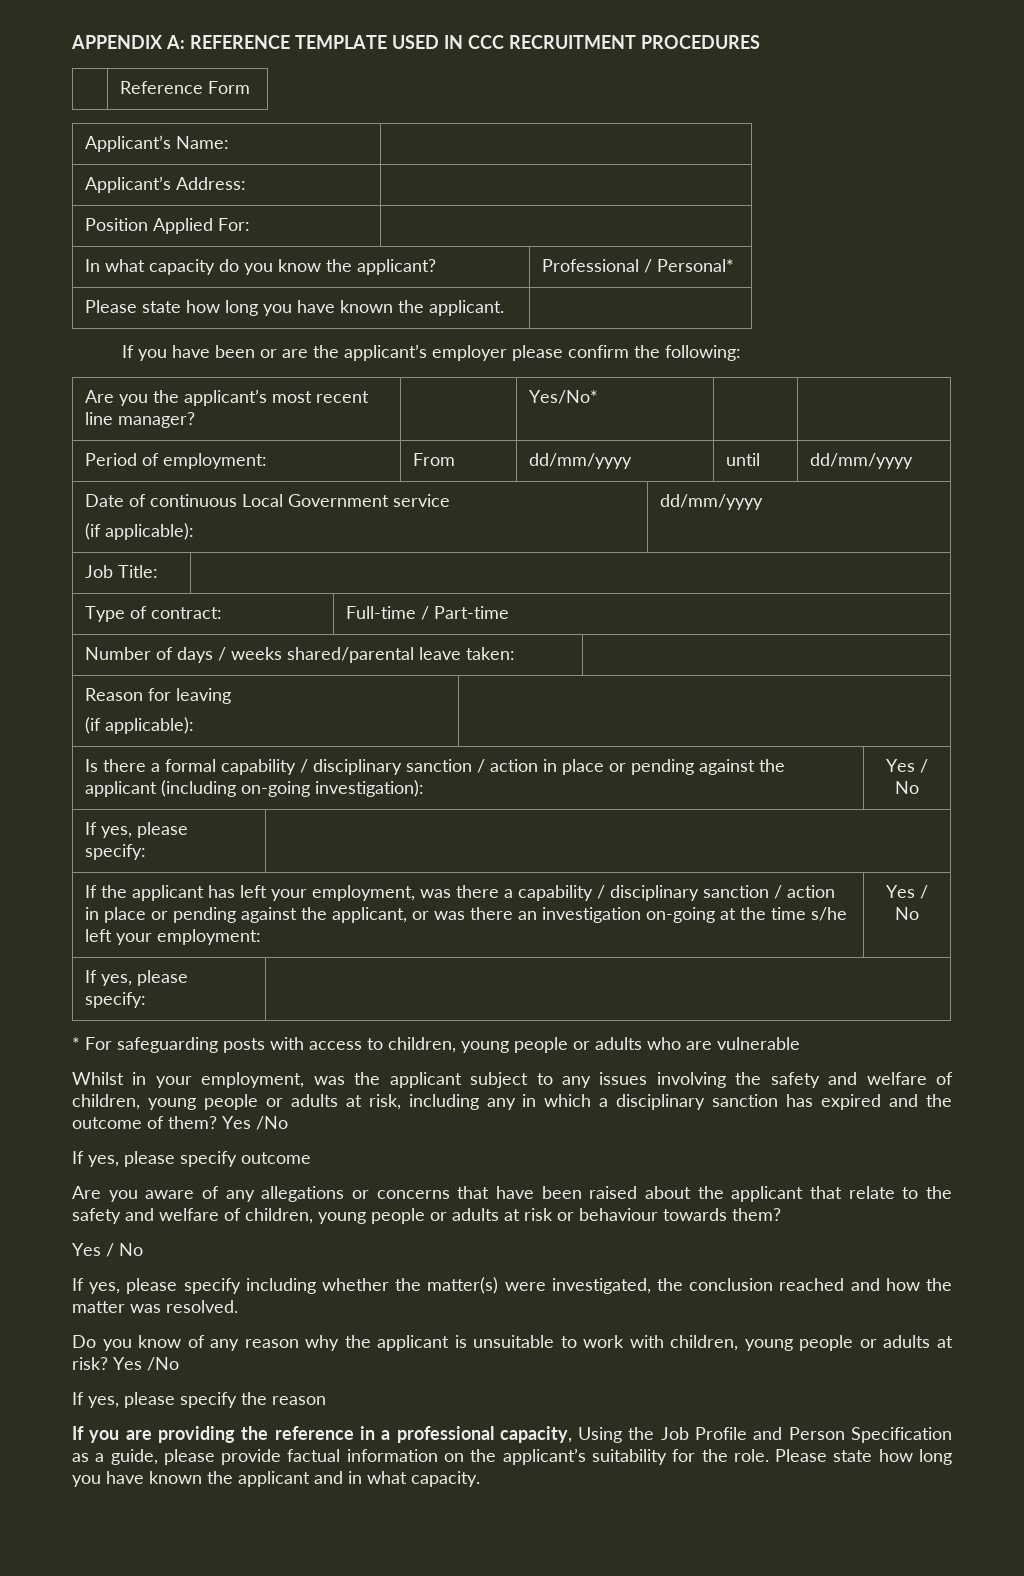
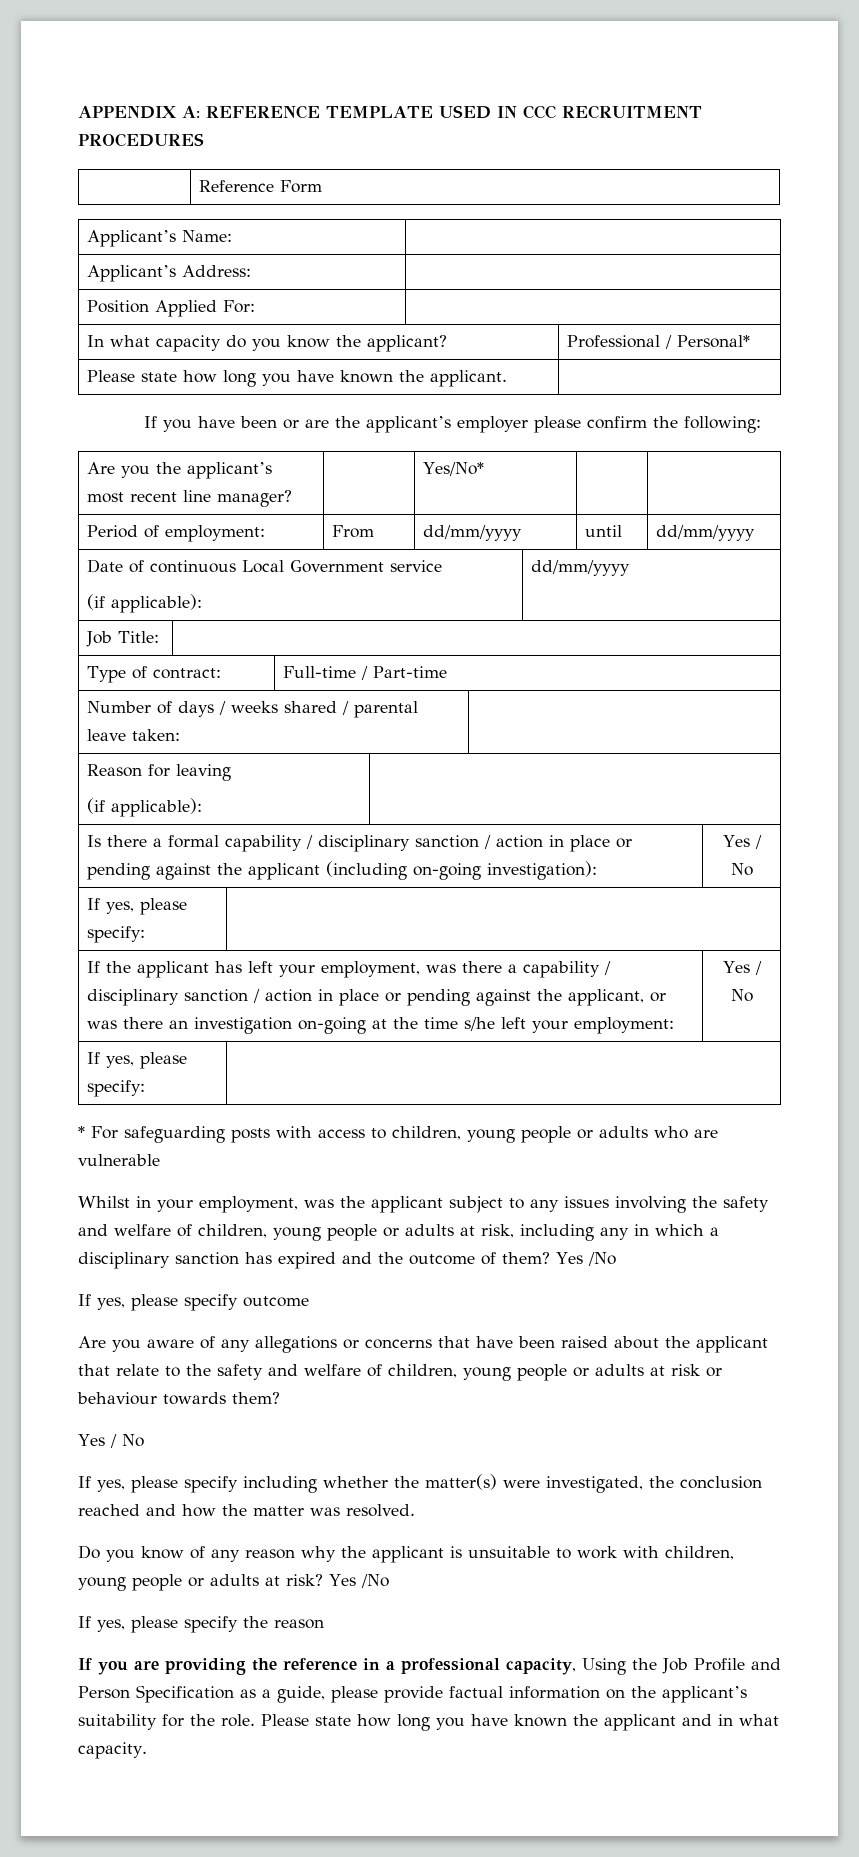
[287,647,415,663] shared/parental -> [284,701,419,718] shared / parental

